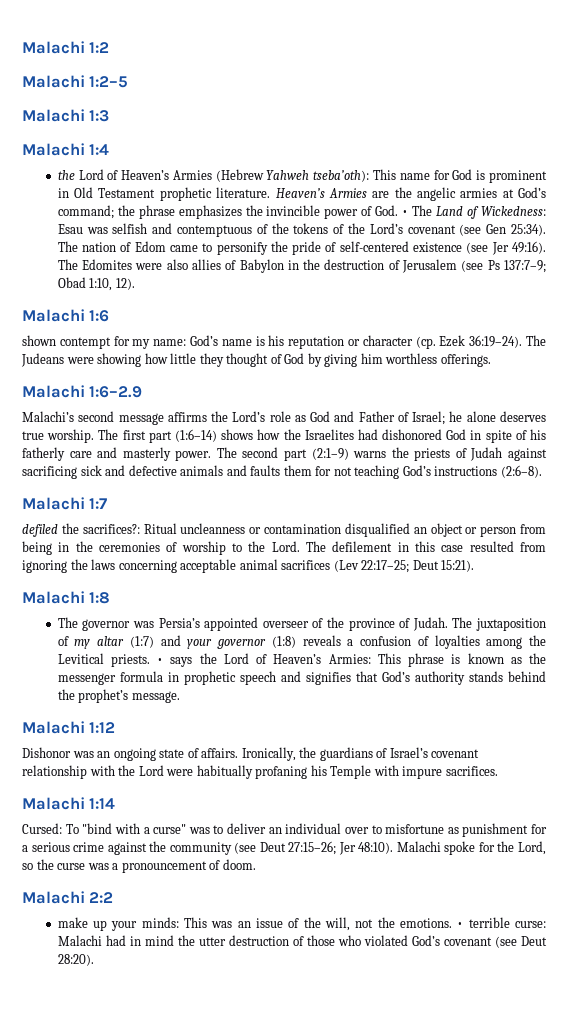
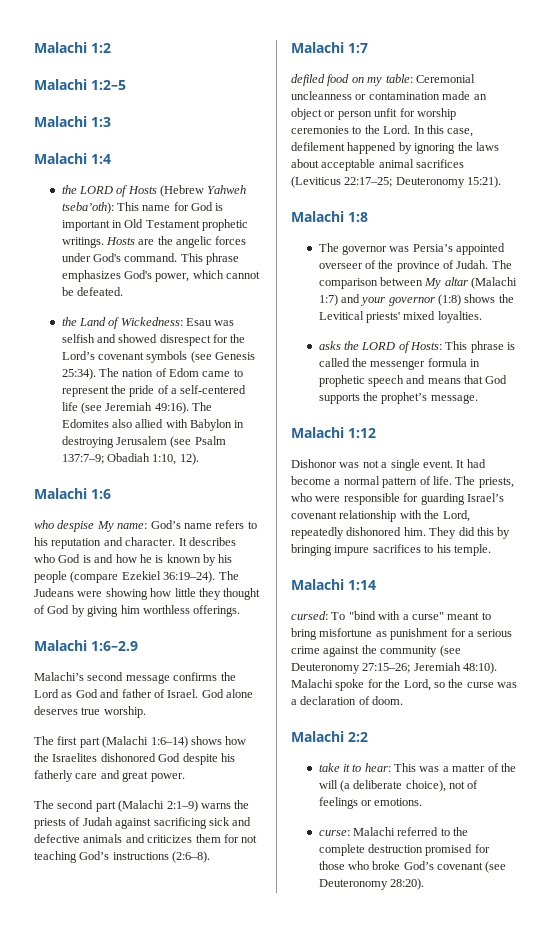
[78,169,212,180] Lord of Heaven’s Armies -> [78,185,157,197] LORD of Hosts
[489,170,548,183] prominent -> [61,220,110,231] important
[216,187,546,201] [57,205,433,219] literature. Heaven’s Armies are the angelic armies at God’s command; the phrase emphasizes the invincible power of God. • The -> [61,236,247,248] [61,253,240,265] [61,270,261,282] [61,287,123,296] [61,317,77,326] writings. Hosts are the angelic forces under God's command. This phrase emphasizes God's power, which cannot be defeated. // the
[176,223,507,237] contemptuous of the tokens of the Lord’s covenant (see Gen -> [118,334,246,346] [61,351,256,363] showed disrespect for the Lord’s covenant symbols (see Genesis
[216,242,268,255] personify -> [61,386,109,397] represent
[339,241,547,255] [57,259,547,273] [57,277,135,291] [22,309,110,322] [22,335,466,349] self-centered existence (see Jer 49:16). The Edomites were also allies of Babylon in the destruction of Jerusalem (see Ps 137:7–9; Obad 1:10, 12). // Malachi 1:6 // shown contempt for my name: God’s name is his reputation or character (cp. Ezek -> [171,385,247,394] [61,402,213,414] [61,419,245,431] [61,436,226,448] [61,453,199,465] [34,488,111,499] [34,520,257,532] [34,537,236,549] [34,554,233,566] [34,571,161,583] a self-centered life (see Jeremiah 49:16). The Edomites also allied with Babylon in destroying Jerusalem (see Psalm 137:7–9; Obadiah 1:10, 12). // Malachi 1:6 // who despise My name: God’s name refers to his reputation and character. It describes who God is and how he is known by his people (compare Ezekiel
[167,411,463,425] affirms the Lord’s role as God and Father of Israel; he -> [173,672,236,681] [34,689,224,698] confirms the Lord as God and father of Israel. God
(95, 436) none -> (146, 712) //
[174,429,217,442] (1:6–14) -> [102,736,188,748] (Malachi 1:6–14)
[357,429,378,440] had -> (98, 757) none
[470,430,527,443] in spite of -> [182,753,218,765] despite
[122,447,171,461] masterly -> [122,771,149,782] great
(212, 455) none -> (185, 777) //
[311,448,349,460] (2:1–9) -> [118,800,198,812] (Malachi 2:1–9)
[250,465,281,476] faults -> [147,835,193,843] criticizes
[61,523,177,534] the sacrifices?: Ritual -> [327,74,475,86] food on my table: Ceremonial
[344,523,410,537] disqualified -> [442,91,471,100] made
[519,524,546,534] [22,541,546,555] from being in the ceremonies of worship to the Lord. The defilement in this case resulted from -> [374,108,456,120] [291,125,474,137] [291,142,412,154] unfit for worship ceremonies to the Lord. In this case, defilement happened by
[118,560,177,573] concerning -> [291,159,319,168] about
[333,560,439,573] (Lev 22:17–25; Deut -> [291,176,465,188] (Leviticus 22:17–25; Deuteronomy
[475,618,546,631] [57,635,547,649] [57,653,371,667] juxtaposition of my altar (1:7) and your governor (1:8) reveals a confusion of loyalties among the Levitical priests. • says the Lord of Heaven’s Armies: -> [318,277,518,289] [318,294,514,306] [318,311,482,323] [318,341,443,353] comparison between My altar (Malachi 1:7) and your governor (1:8) shows the Levitical priests' mixed loyalties. // asks the LORD of Hosts:
[467,653,522,664] known as -> [318,358,350,367] called
[305,671,546,685] signifies that God’s authority stands behind -> [427,375,508,384] [318,393,360,404] means that God supports
[97,747,388,761] an ongoing state of affairs. Ironically, the guardians of -> [362,459,486,471] [291,476,514,488] [291,493,465,505] not a single event. It had become a normal pattern of life. The priests, who were responsible for guarding
[138,765,498,779] Lord were habitually profaning his Temple with impure sacrifices. -> [442,510,470,522] [291,527,511,539] [291,544,491,556] Lord, repeatedly dishonored him. They did this by bringing impure sacrifices to his temple.
[22,823,62,834] Cursed: -> [291,611,328,620] cursed:
[188,823,382,834] was to deliver an individual over to -> [447,612,491,620] [291,628,317,640] meant to bring
[259,841,356,855] Deut 27:15–26; Jer -> [291,662,461,674] Deuteronomy 27:15–26; Jeremiah
[121,861,207,873] pronouncement -> [300,696,357,705] declaration
[57,917,546,931] [57,935,304,946] make up your minds: This was an issue of the will, not the emotions. • terrible curse: Malachi had in mind the utter destruction of -> [318,763,516,772] [318,780,479,792] [318,797,423,809] [318,827,469,836] [318,844,490,856] take it to hear: This was a matter of the will (a deliberate choice), not of feelings or emotions. // curse: Malachi referred to the complete destruction promised for
[363,935,408,946] violated -> [372,861,401,870] broke
[521,936,548,946] Deut -> [318,879,388,890] Deuteronomy

